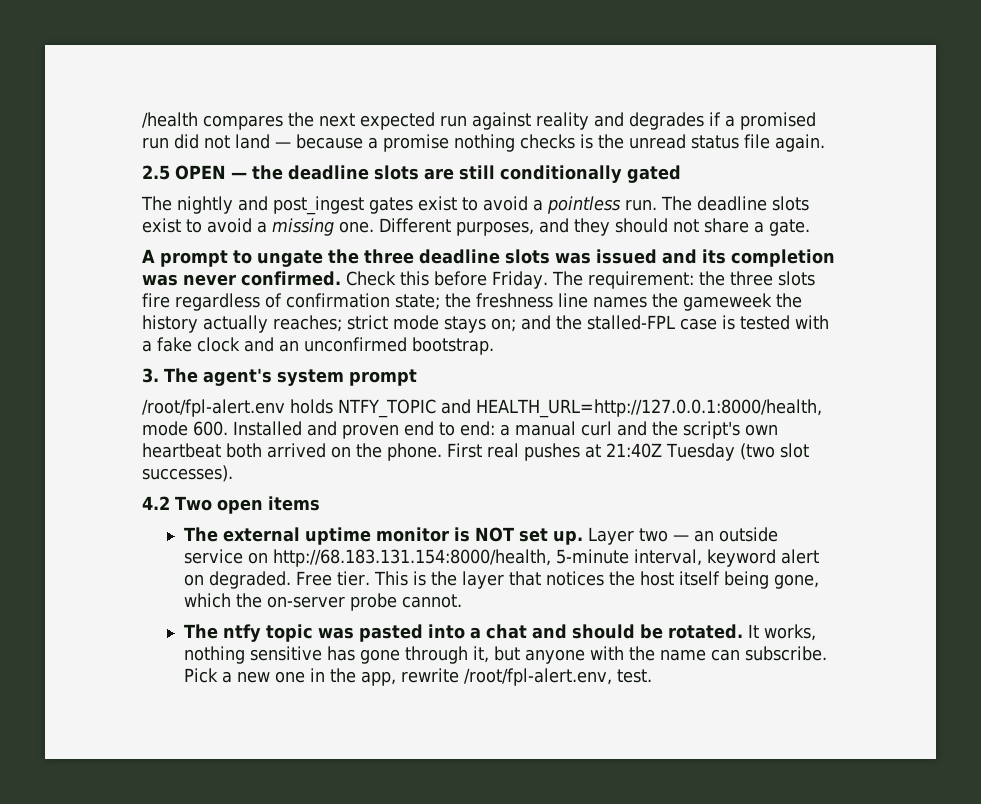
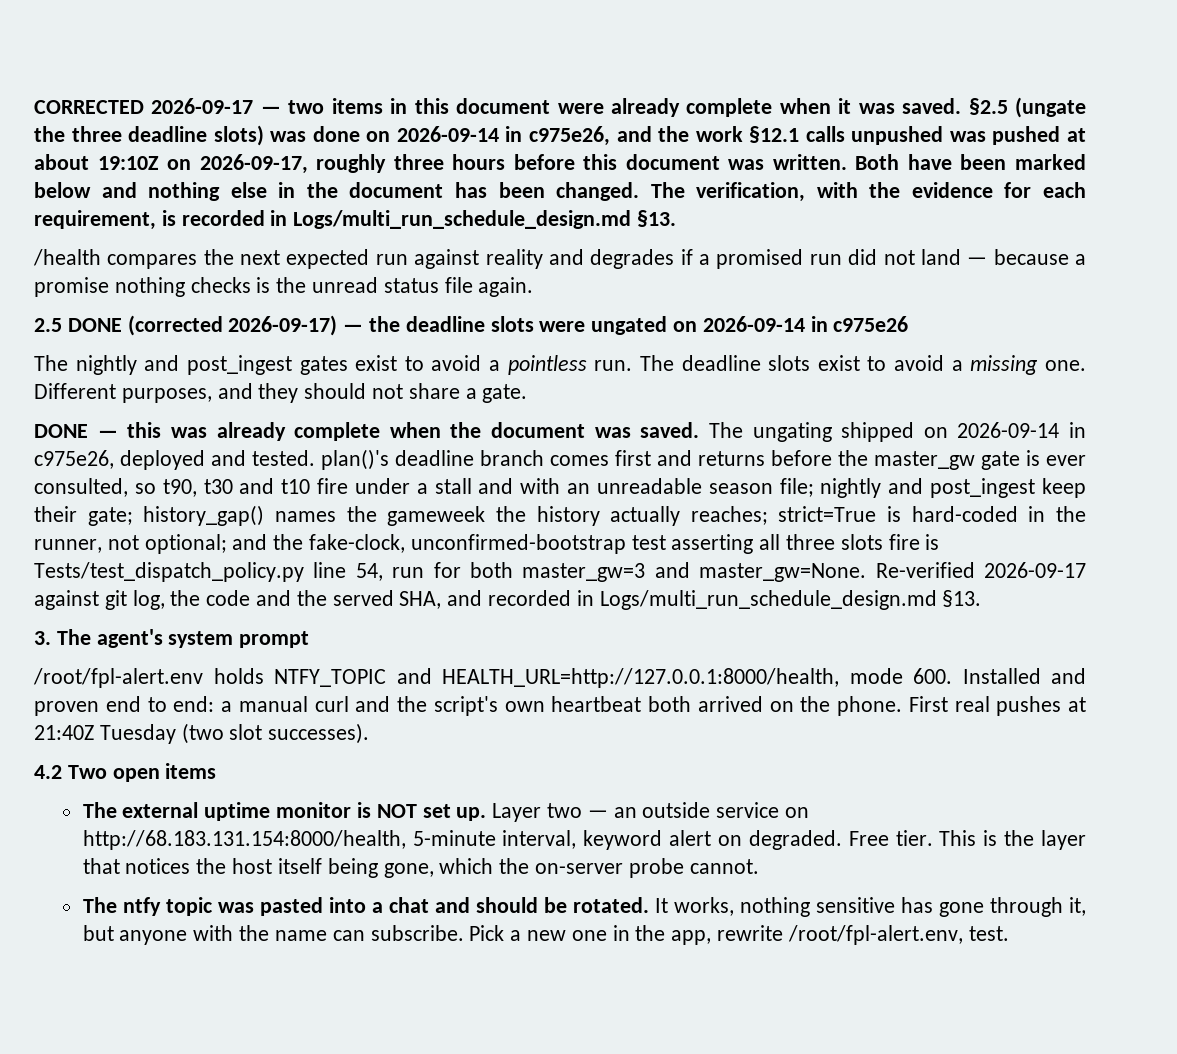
(142, 120) none -> [34,97,1086,118] [34,125,1086,146] [34,154,1086,174] [34,182,1086,202] [34,210,677,230] CORRECTED 2026-09-17 — two items in this document were already complete when it was saved. §2.5 (ungate the three deadline slots) was done on 2026-09-14 in c975e26, and the work §12.1 calls unpushed was pushed at about 19:10Z on 2026-09-17, roughly three hours before this document was written. Both have been marked below and nothing else in the document has been changed. The verification, with the evidence for each requirement, is recorded in Logs/multi_run_schedule_design.md §13. //
[175,165,226,180] OPEN -> [67,315,338,336] DONE (corrected 2026-09-17)
[424,165,681,183] are still conditionally gated -> [539,316,909,335] were ungated on 2026-09-14 in c975e26
[142,249,835,267] [142,271,815,289] [142,293,588,311] A prompt to ungate the three deadline slots was issued and its completion was never confirmed. Check this before Friday. The requirement: the three slots fire regardless of confirmation state; the freshness line -> [34,422,1086,442] [34,449,1086,470] [34,478,1087,498] [34,505,265,526] DONE — this was already complete when the document was saved. The ungating shipped on 2026-09-14 in c975e26, deployed and tested. plan()'s deadline branch comes first and returns before the master_gw gate is ever consulted, so t90, t30 and t10 fire under a stall and with an unreadable season file; nightly and post_ingest keep their gate; history_gap()
[347,315,829,333] [142,337,494,355] strict mode stays on; and the stalled-FPL case is tested with a fake clock and an unconfirmed bootstrap. -> [778,506,1086,522] [34,534,940,554] [34,562,1086,582] [34,590,982,610] strict=True is hard-coded in the runner, not optional; and the fake-clock, unconfirmed-bootstrap test asserting all three slots fire is Tests/test_dispatch_policy.py line 54, run for both master_gw=3 and master_gw=None. Re-verified 2026-09-17 against git log, the code and the served SHA, and recorded in Logs/multi_run_schedule_design.md §13.

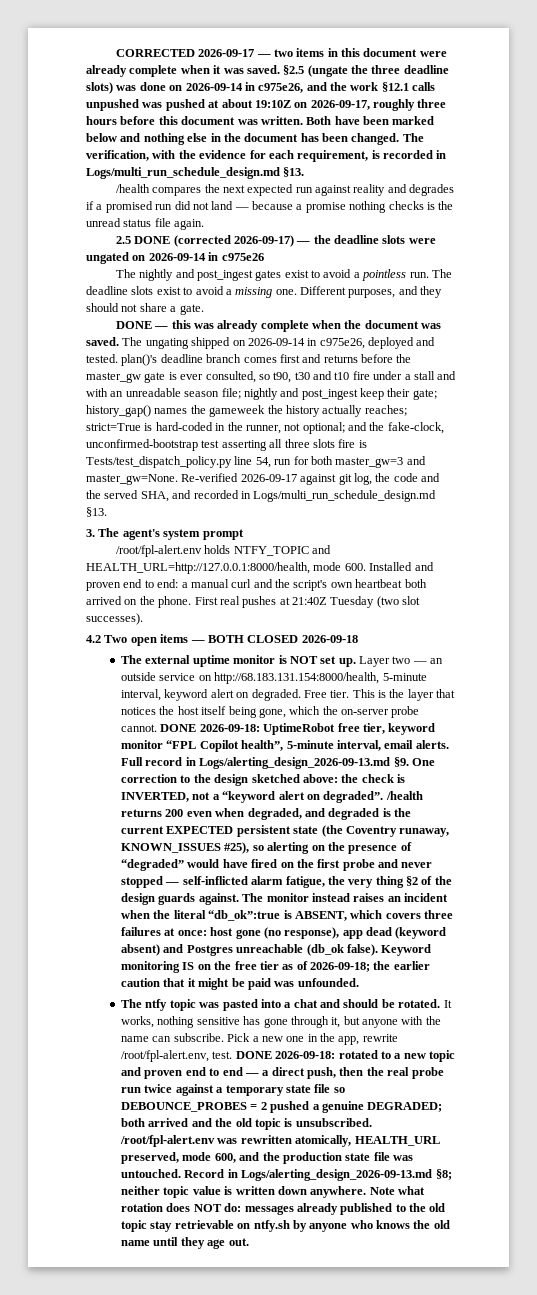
(217, 771) none -> [190,635,358,643] — BOTH CLOSED 2026-09-18
(759, 866) none -> [160,723,436,735] [121,740,449,752] [121,757,435,769] [121,774,406,786] [121,791,423,803] [121,808,412,820] [121,825,450,837] [121,842,412,854] [121,859,433,871] [121,876,452,888] [121,893,449,905] [121,910,454,921] [121,927,447,939] [121,944,432,956] [121,961,430,973] [121,978,359,990] DONE 2026-09-18: UptimeRobot free tier, keyword monitor “FPL Copilot health”, 5-minute interval, email alerts. Full record in Logs/alerting_design_2026-09-13.md §9. One correction to the design sketched above: the check is INVERTED, not a “keyword alert on degraded”. /health returns 200 even when degraded, and degraded is the current EXPECTED persistent state (the Coventry runaway, KNOWN_ISSUES #25), so alerting on the presence of “degraded” would have fired on the first probe and never stopped — self-inflicted alarm fatigue, the very thing §2 of the design guards against. The monitor instead raises an incident when the literal “db_ok”:true is ABSENT, which covers three failures at once: host gone (no response), app dead (keyword absent) and Postgres unreachable (db_ok false). Keyword monitoring IS on the free tier as of 2026-09-18; the earlier caution that it might be paid was unfounded.
(1009, 933) none -> [235,1050,456,1062] [121,1067,444,1079] [121,1084,345,1096] [121,1101,443,1113] [121,1118,372,1130] [120,1135,440,1147] [121,1152,414,1164] [121,1169,452,1181] [121,1186,426,1198] [121,1203,446,1215] [121,1220,450,1232] [121,1237,249,1249] DONE 2026-09-18: rotated to a new topic and proven end to end — a direct push, then the real probe run twice against a temporary state file so DEBOUNCE_PROBES = 2 pushed a genuine DEGRADED; both arrived and the old topic is unsubscribed. /root/fpl-alert.env was rewritten atomically, HEALTH_URL preserved, mode 600, and the production state file was untouched. Record in Logs/alerting_design_2026-09-13.md §8; neither topic value is written down anywhere. Note what rotation does NOT do: messages already published to the old topic stay retrievable on ntfy.sh by anyone who knows the old name until they age out.

